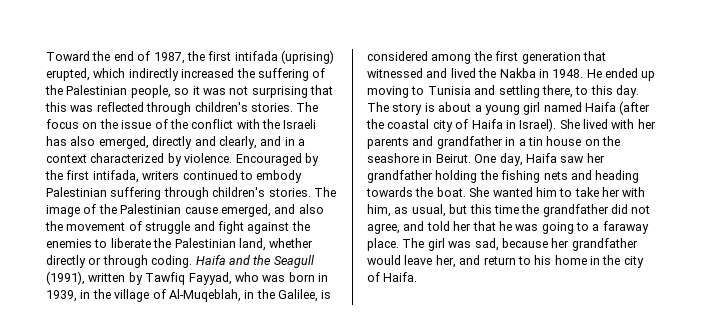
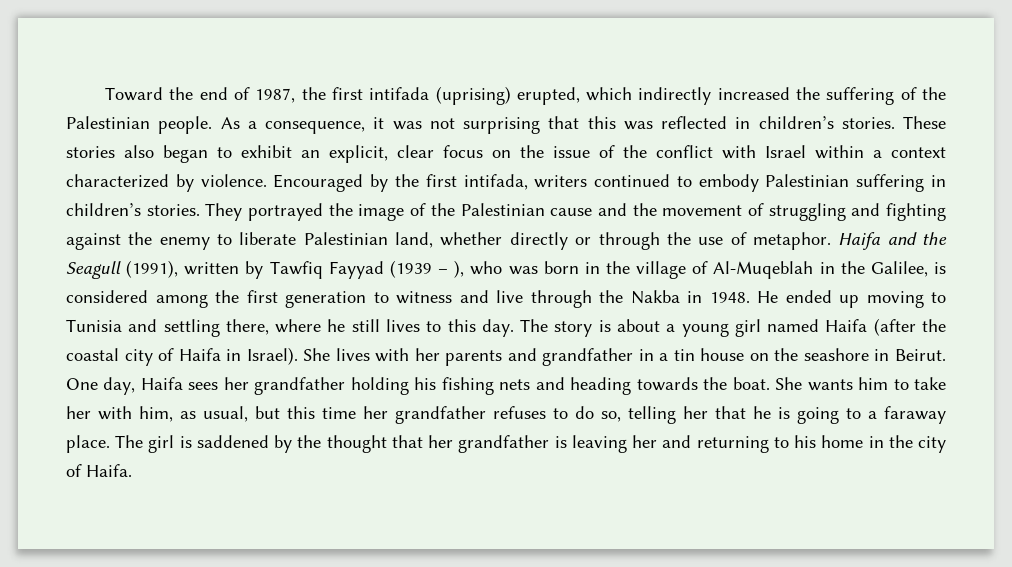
[130,85,190,98] people, so -> [158,116,365,134] people. As a consequence,
[146,102,319,115] through children's stories. The -> [735,116,946,129] [66,145,434,163] in children’s stories. These stories also began to exhibit an explicit, clear
[262,119,317,129] [46,136,295,149] the Israeli has also emerged, directly and clearly, and in -> [765,145,864,159] Israel within
[163,187,336,200] through children's stories. The -> [931,175,947,187] [66,203,353,221] in children’s stories. They portrayed the
[220,204,324,217] [45,221,244,234] emerged, and also the movement of struggle and fight -> [597,203,946,221] and the movement of struggling and fighting
[46,239,92,248] enemies -> [159,237,210,250] enemy
[153,238,172,248] the -> (297, 238) none
[151,255,193,268] coding. -> [666,232,831,250] the use of metaphor.
[188,272,232,285] Fayyad, -> [328,260,465,279] Fayyad (1939 – ),
[46,290,91,302] 1939, in -> (600, 268) none
[168,289,241,302] Al-Muqeblah, -> [713,261,814,279] Al-Muqeblah
[582,51,606,61] [367,68,476,78] that witnessed and lived -> [373,290,592,308] to witness and live through
(573, 91) none -> [275,319,420,333] where he still lives
[583,119,608,129] lived -> [335,348,370,361] lives
[560,156,585,163] saw -> [188,382,219,390] sees
[479,170,498,180] the -> [414,377,437,390] his
[492,187,533,197] wanted -> [807,379,853,391] wants
[521,204,651,217] [367,221,450,234] the grandfather did not agree, and told -> [363,406,676,424] her grandfather refuses to do so, telling
[515,224,539,231] was -> [778,407,790,419] is
[448,238,638,251] [367,255,516,268] was sad, because her grandfather would leave her, and return -> [179,435,769,453] is saddened by the thought that her grandfather is leaving her and returning

